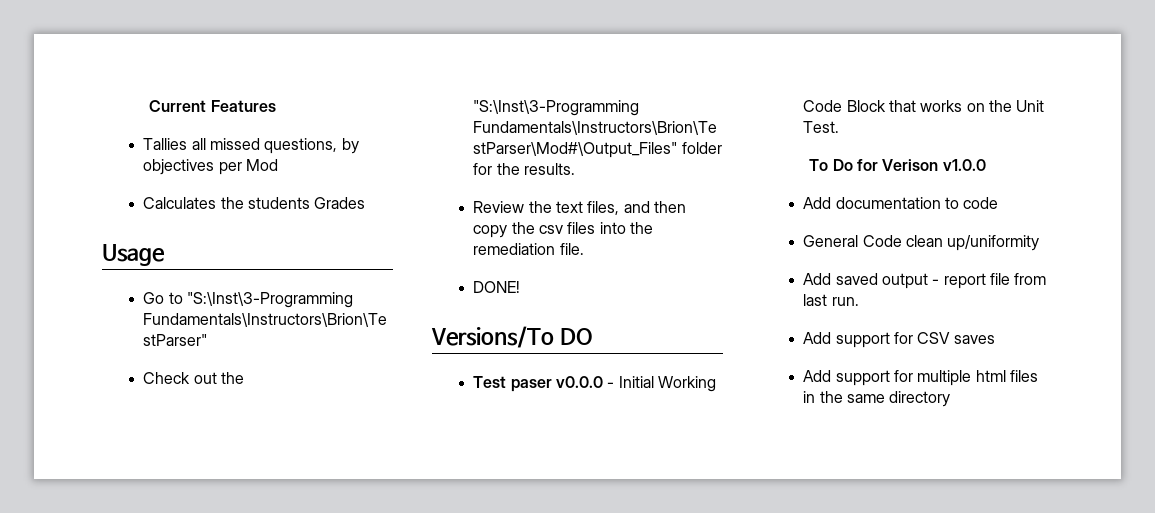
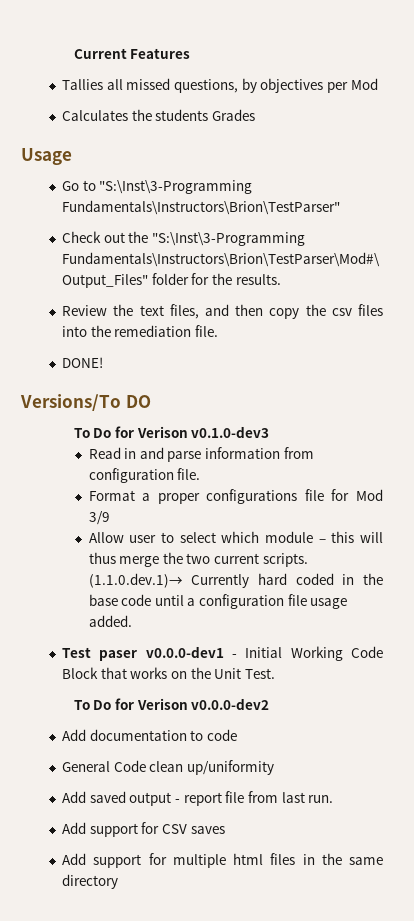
(593, 336) none -> [73,426,270,438] [88,447,314,462] [88,468,201,483] [88,489,383,504] [88,511,110,525] [88,531,383,543] [88,552,308,567] [88,573,383,588] [88,594,348,609] [88,615,132,627] // To Do for Verison v0.1.0-dev3 // Read in and parse information from configuration file. // Format a proper configurations file for Mod 3/9 // Allow user to select which module – this will thus merge the two current scripts. (1.1.0.dev.1)→ Currently hard coded in the base code until a configuration file usage added.
[555,376,603,388] v0.0.0 -> [145,646,224,658] v0.0.0-dev1
[942,159,986,171] v1.0.0 -> [191,698,270,710] v0.0.0-dev2

